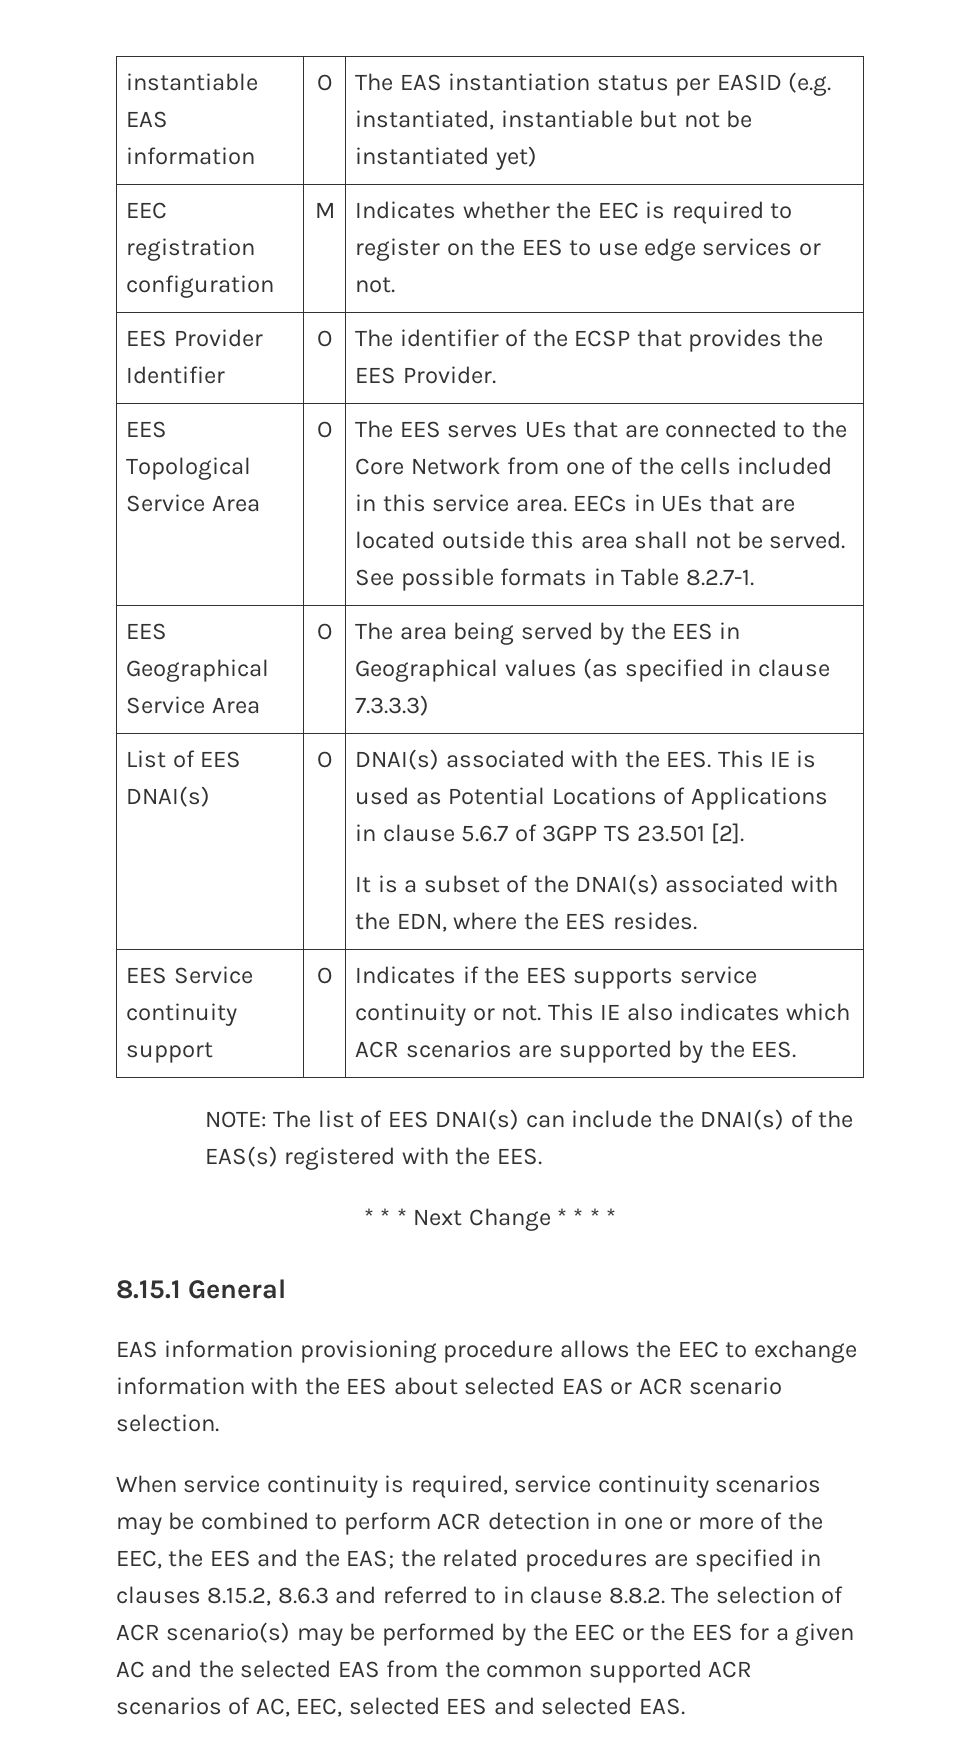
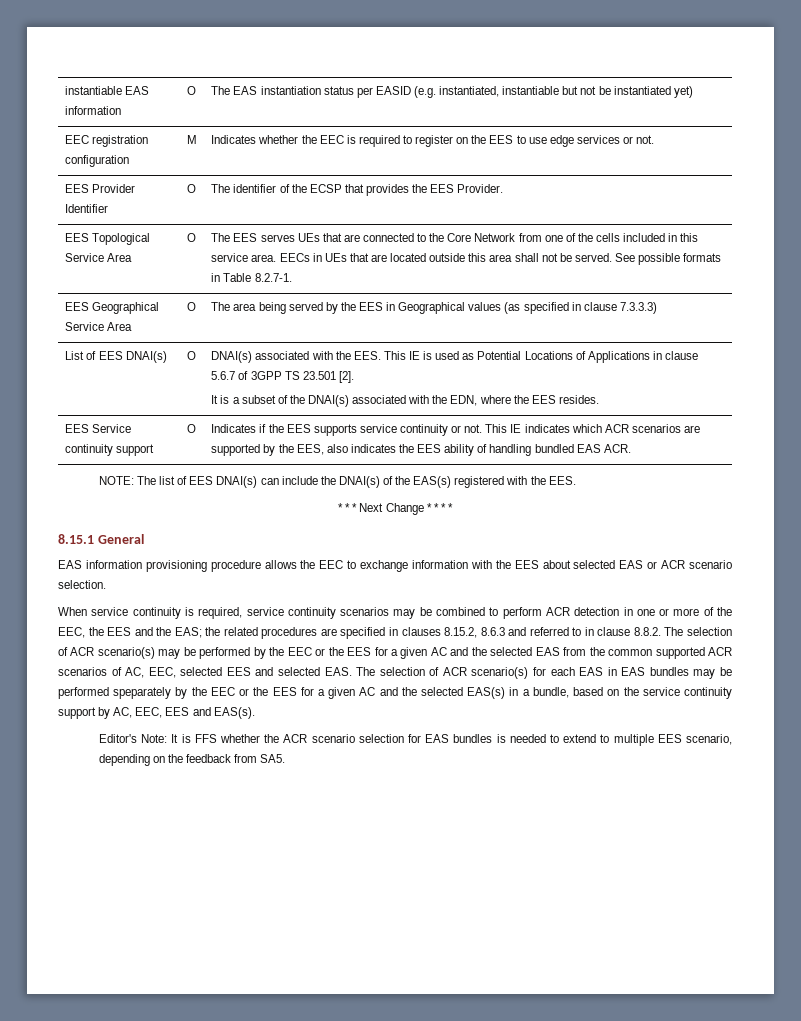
[626,1003,673,1021] also -> (522, 428) none
[750,1041,796,1058] EES. -> [296,444,631,456] EES, also indicates the EES ability of handling bundled EAS ACR.
(685, 1706) none -> [356,667,732,679] [58,687,732,699] [58,707,255,719] [98,734,732,746] [98,754,286,766] The selection of ACR scenario(s) for each EAS in EAS bundles may be performed speparately by the EEC or the EES for a given AC and the selected EAS(s) in a bundle, based on the service continuity support by AC, EEC, EES and EAS(s). // Editor's Note: It is FFS whether the ACR scenario selection for EAS bundles is needed to extend to multiple EES scenario, depending on the feedback from SA5.

